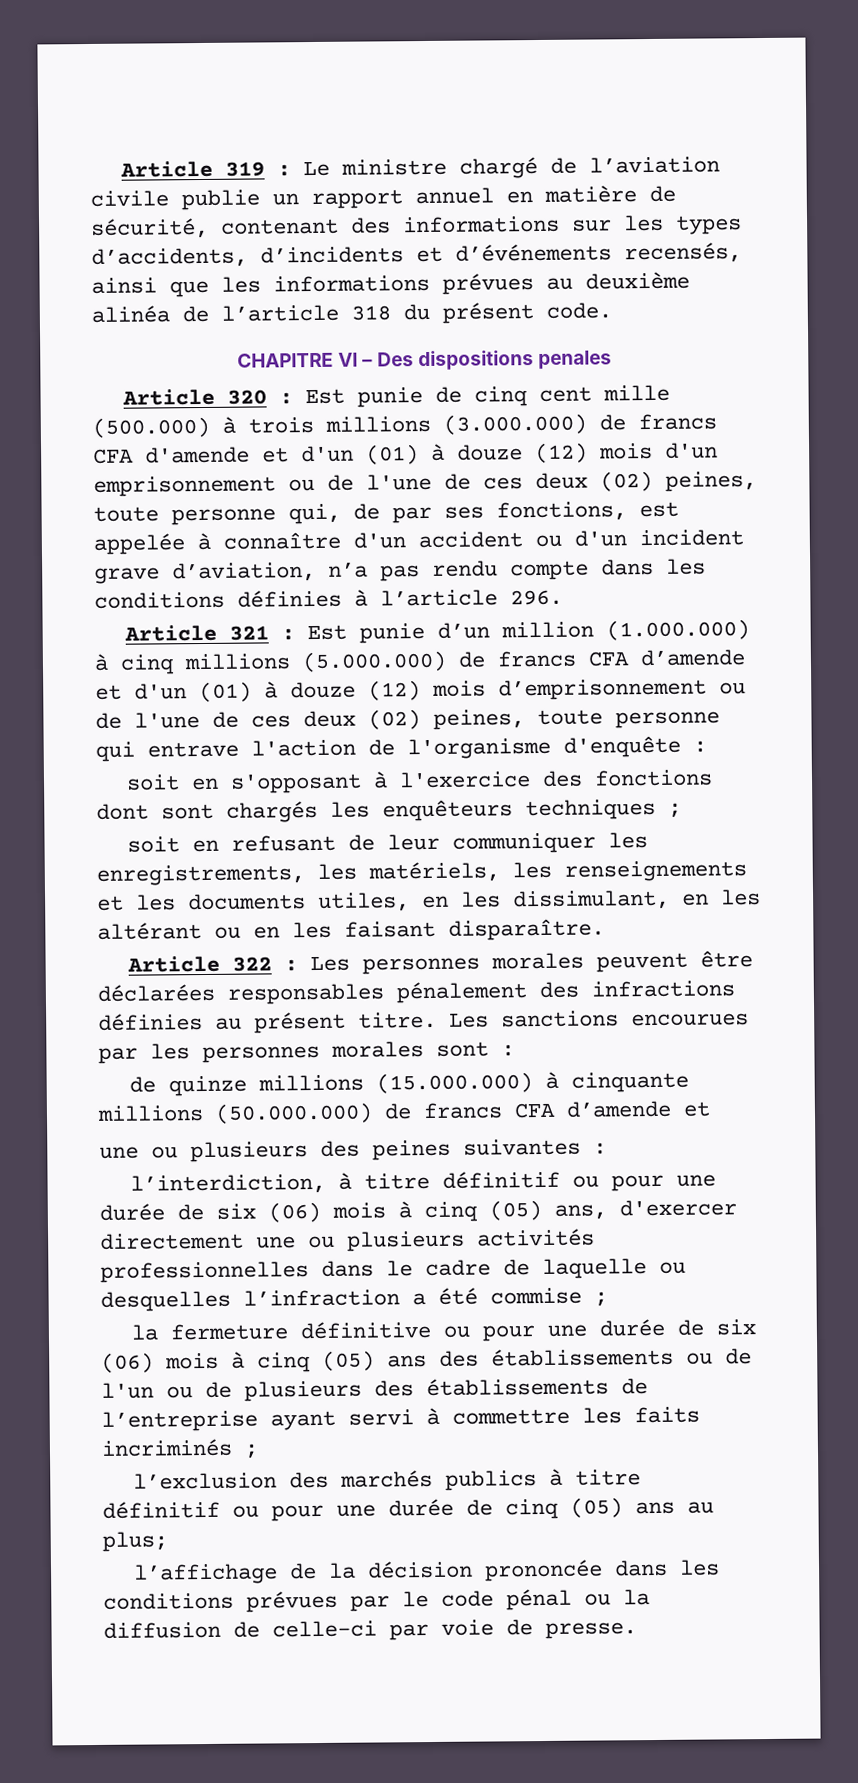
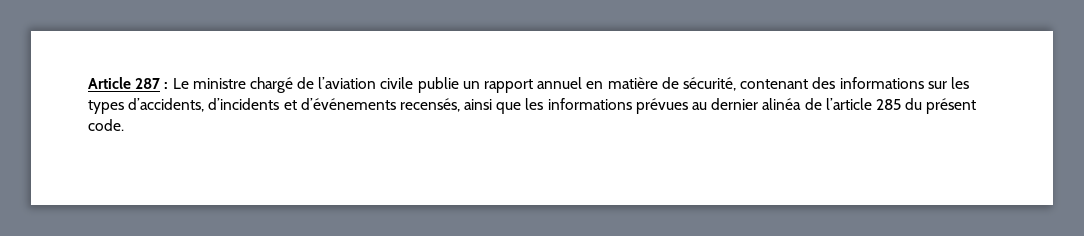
[119,160,265,178] Article 319 -> [88,77,161,89] Article 287
[585,271,690,290] deuxième -> [711,98,759,110] dernier
[351,305,391,321] 318 -> [875,99,901,110] 285
[236,350,613,371] [121,384,670,408] [92,413,717,438] [93,442,718,465] [93,470,757,497] [93,501,679,526] [93,529,744,555] [94,558,706,584] [94,589,563,609] [123,619,750,644] [94,649,745,675] [95,678,746,703] [95,709,720,730] [95,735,707,762] [125,769,713,794] [96,798,682,823] [126,832,648,854] [96,860,747,886] [97,889,761,912] [97,918,605,941] [126,950,753,975] [97,980,735,1005] [98,1010,749,1034] [98,1041,515,1064] [128,1071,689,1097] [97,1100,711,1124] [99,1138,607,1163] [129,1170,716,1195] [99,1199,737,1223] [100,1228,595,1252] [100,1258,686,1283] [100,1287,608,1312] [130,1318,756,1342] [101,1347,752,1373] [101,1377,648,1402] [101,1406,700,1432] [101,1438,259,1459] [132,1468,641,1491] [102,1497,714,1522] [102,1531,168,1552] [132,1559,720,1585] [103,1588,650,1613] [103,1619,637,1641] // CHAPITRE VI – Des dispositions penales // Article 320 : Est punie de cinq cent mille (500.000) à trois millions (3.000.000) de francs CFA d'amende et d'un (01) à douze (12) mois d'un emprisonnement ou de l'une de ces deux (02) peines, toute personne qui, de par ses fonctions, est appelée à connaître d'un accident ou d'un incident grave d’aviation, n’a pas rendu compte dans les conditions définies à l’article 296. // Article 321 : Est punie d’un million (1.000.000) à cinq millions (5.000.000) de francs CFA d’amende et d'un (01) à douze (12) mois d’emprisonnement ou de l'une de ces deux (02) peines, toute personne qui entrave l'action de l'organisme d'enquête : // soit en s'opposant à l'exercice des fonctions dont sont chargés les enquêteurs techniques ; // soit en refusant de leur communiquer les enregistrements, les matériels, les renseignements et les documents utiles, en les dissimulant, en les altérant ou en les faisant disparaître. // Article 322 : Les personnes morales peuvent être déclarées responsables pénalement des infractions définies au présent titre. Les sanctions encourues par les personnes morales sont : // de quinze millions (15.000.000) à cinquante millions (50.000.000) de francs CFA d’amende et // une ou plusieurs des peines suivantes : // l’interdiction, à titre définitif ou pour une durée de six (06) mois à cinq (05) ans, d'exercer directement une ou plusieurs activités professionnelles dans le cadre de laquelle ou desquelles l’infraction a été commise ; // la fermeture définitive ou pour une durée de six (06) mois à cinq (05) ans des établissements ou de l'un ou de plusieurs des établissements de l’entreprise ayant servi à commettre les faits incriminés ; // l’exclusion des marchés publics à titre définitif ou pour une durée de cinq (05) ans au plus; // l’affichage de la décision prononcée dans les conditions prévues par le code pénal ou la diffusion de celle-ci par voie de presse. -> (124, 125) none

